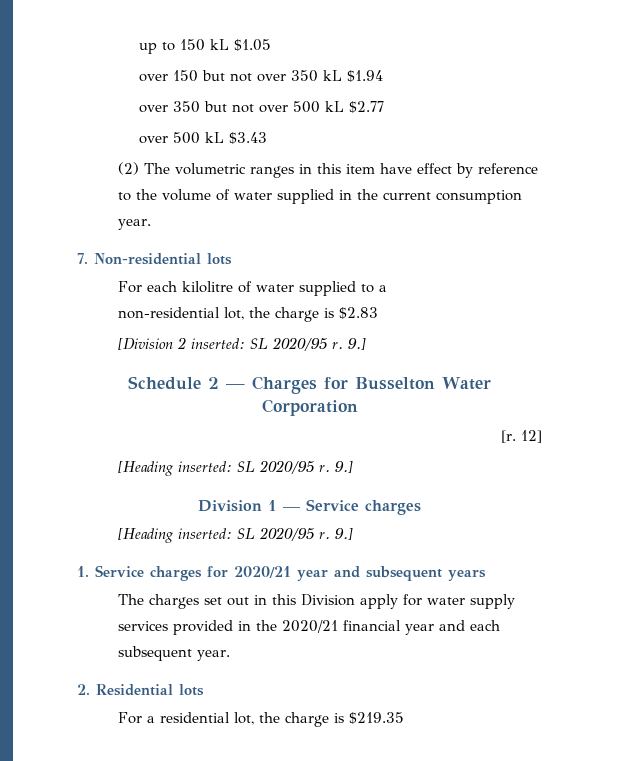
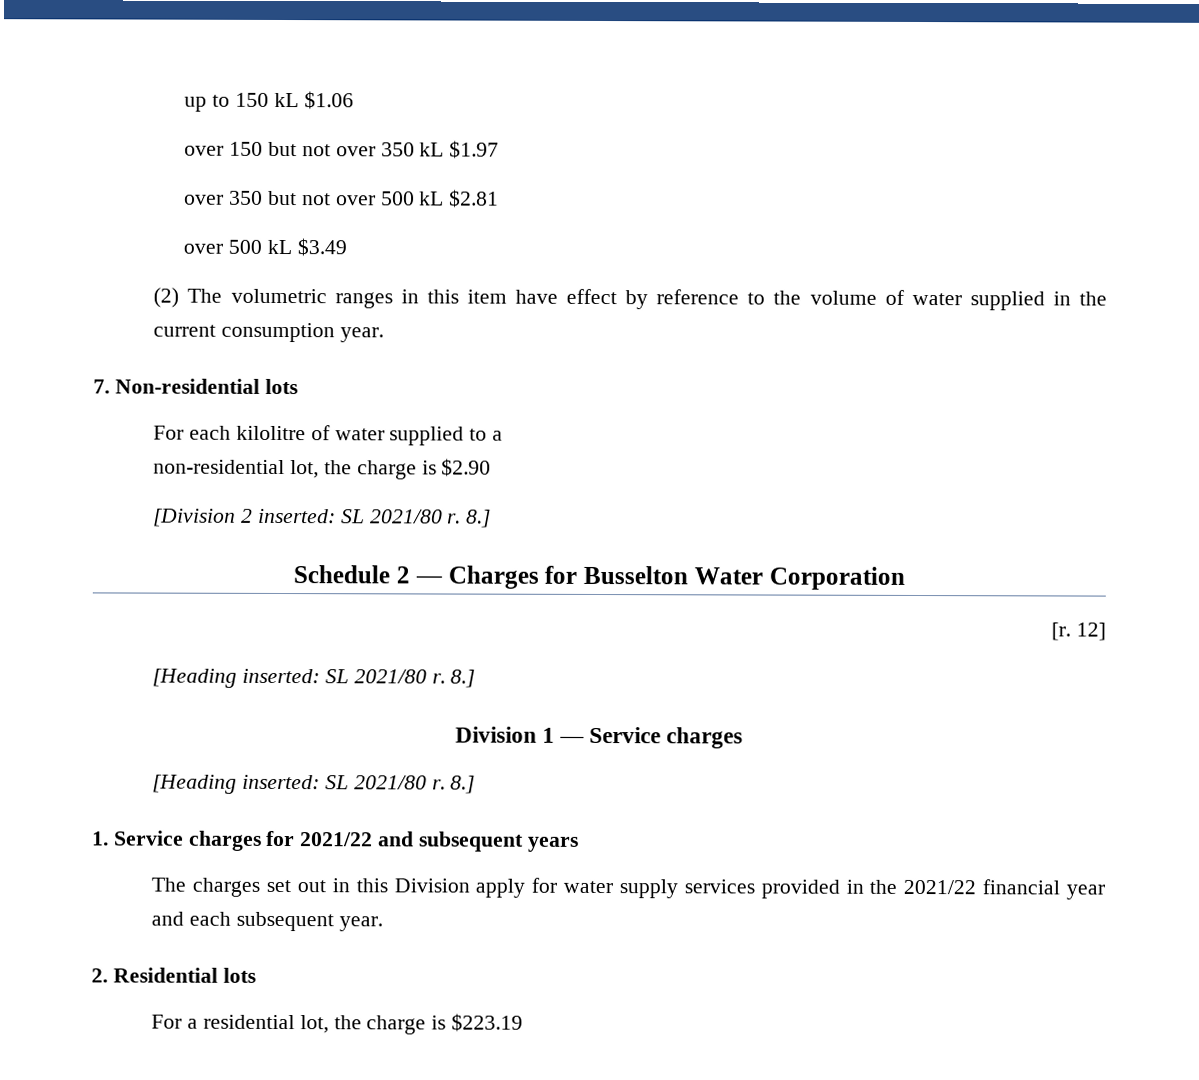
[233,39,271,51] $1.05 -> [303,91,354,110] $1.06
[346,70,383,82] $1.94 -> [449,140,500,159] $1.97
[348,101,384,113] [138,132,267,144] $2.77 // over 500 kL $3.43 -> [449,189,500,208] [183,238,347,257] $2.81 // over 500 kL $3.49
[339,307,379,319] $2.83 -> [441,458,492,477] $2.90
[272,337,367,351] 2020/95 r. 9.] -> [369,509,492,528] 2021/80 r. 8.]
[259,460,354,474] 2020/95 r. 9.] -> [353,669,476,688] 2021/80 r. 8.]
[259,527,354,541] 2020/95 r. 9.] -> [353,775,476,794] 2021/80 r. 8.]
[234,566,328,581] 2020/21 year -> [300,832,374,847] 2021/22
[282,620,339,633] 2020/21 -> [903,879,977,895] 2021/22
[349,712,405,724] $219.35 -> [450,1013,523,1032] $223.19

